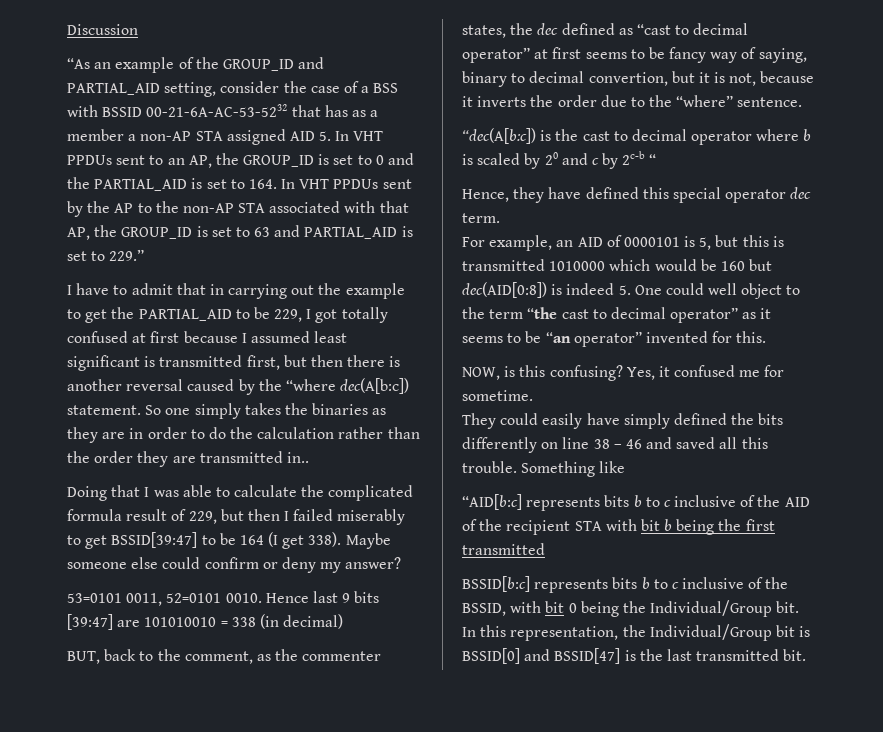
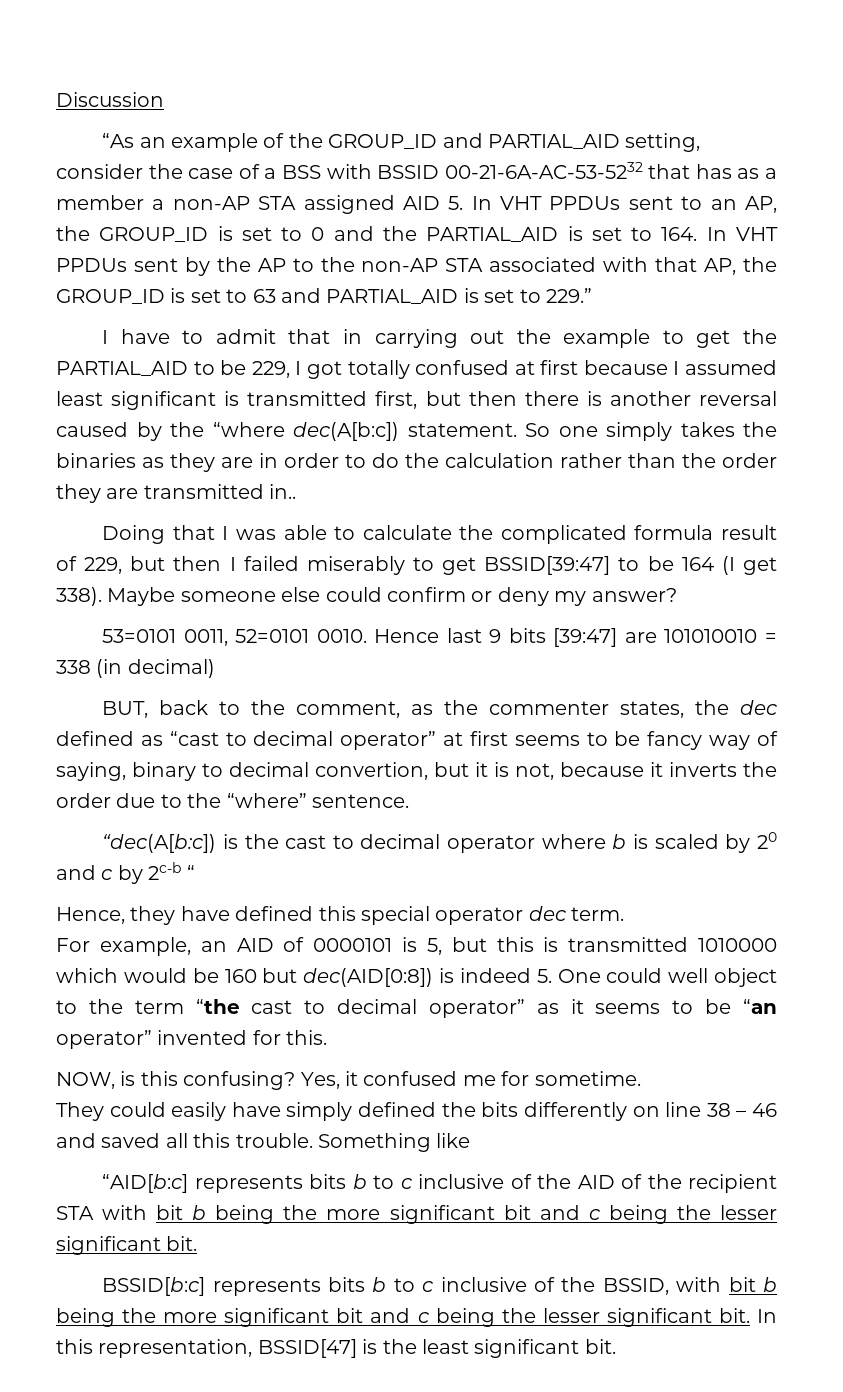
[745,519,775,531] [462,543,545,555] first transmitted -> [326,1205,778,1224] [56,1236,198,1255] more significant bit and c being the lesser significant bit.
[568,600,800,617] [462,624,811,641] [462,648,551,664] 0 being the Individual/Group bit. In this representation, the Individual/Group bit is BSSID[0] and -> [763,1277,777,1292] [56,1308,777,1327] [56,1339,253,1358] b being the more significant bit and c being the lesser significant bit. In this representation,
[666,649,780,661] last transmitted -> [421,1339,580,1358] least significant

